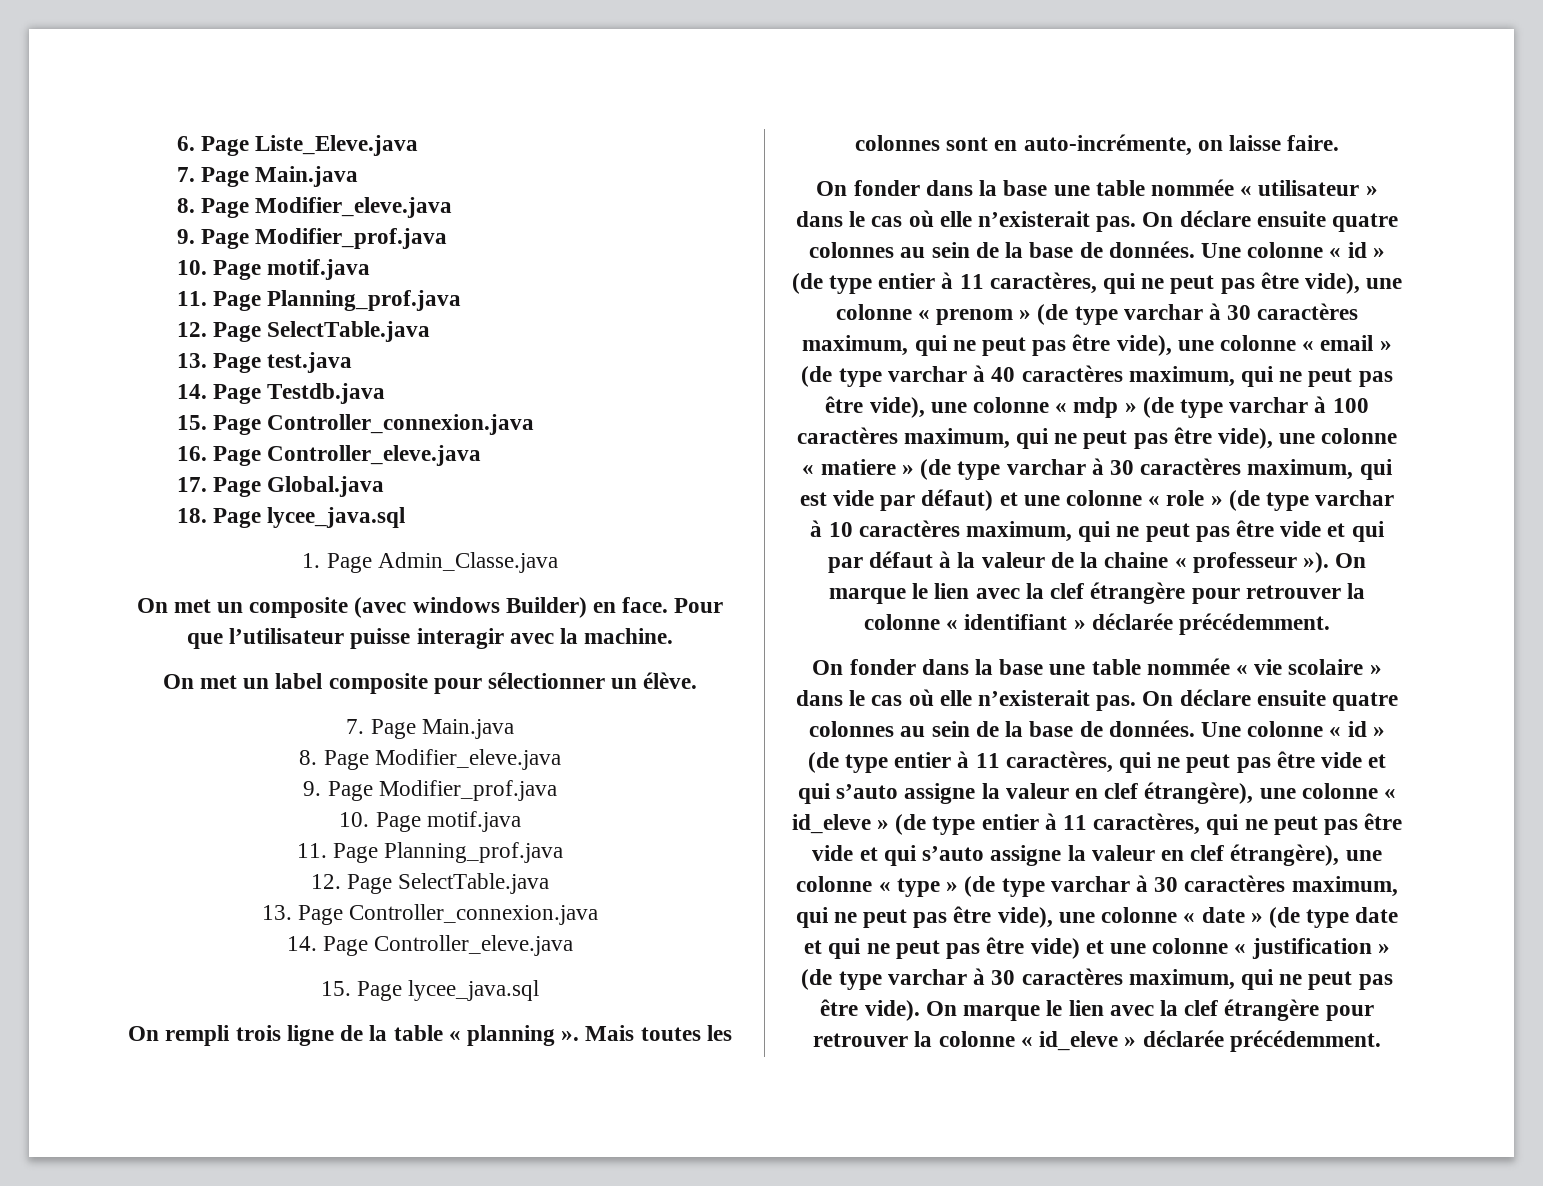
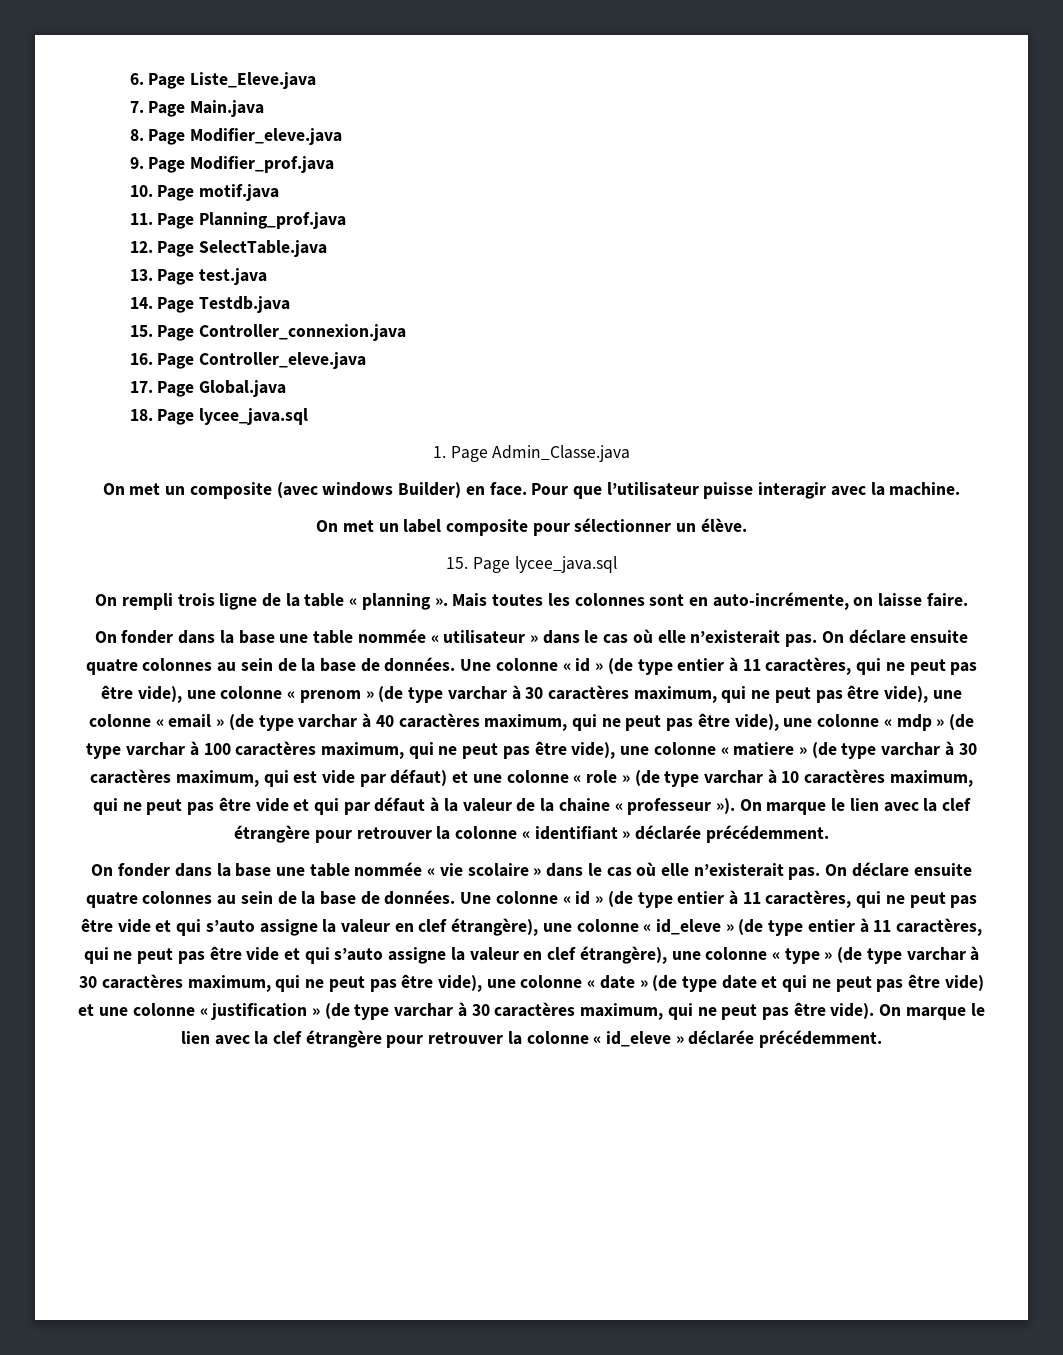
[346,719,514,739] [299,749,561,770] [303,780,557,801] [339,811,521,832] [296,842,564,863] [310,873,550,894] [261,904,599,925] [286,935,574,956] // 7. Page Main.java // 8. Page Modifier_eleve.java // 9. Page Modifier_prof.java // 10. Page motif.java // 11. Page Planning_prof.java // 12. Page SelectTable.java // 13. Page Controller_connexion.java // 14. Page Controller_eleve.java -> (747, 525) none

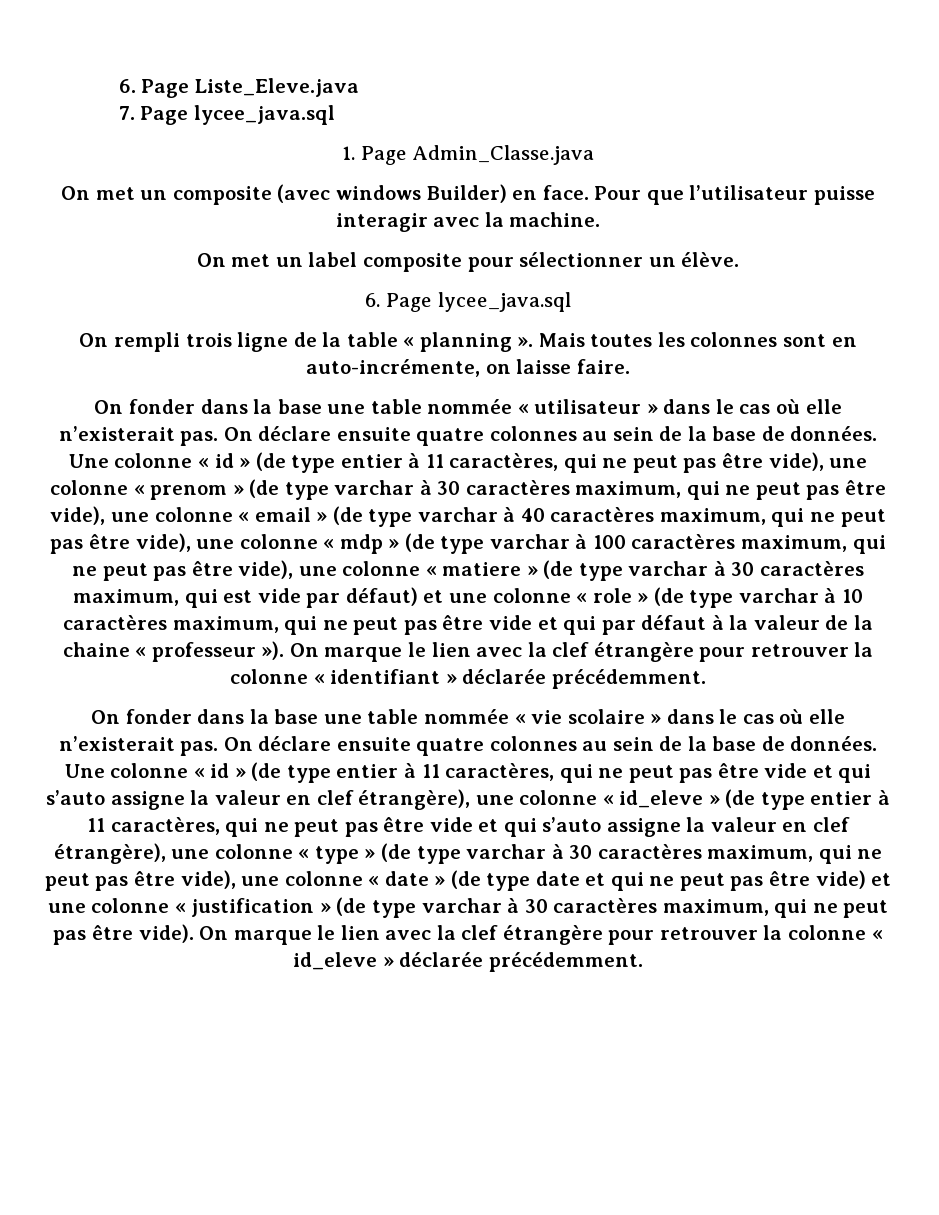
[189,100,264,117] [129,128,342,145] [129,156,334,173] [129,184,279,201] [129,212,346,229] [129,240,327,257] [129,268,267,285] [129,296,290,313] [129,324,406,341] [129,352,366,369] [129,380,286,397] [129,409,195,425] Main.java // 8. Page Modifier_eleve.java // 9. Page Modifier_prof.java // 10. Page motif.java // 11. Page Planning_prof.java // 12. Page SelectTable.java // 13. Page test.java // 14. Page Testdb.java // 15. Page Controller_connexion.java // 16. Page Controller_eleve.java // 17. Page Global.java // 18. Page -> (189, 115) none
[446,557,469,569] 15. -> [365,293,381,307] 6.

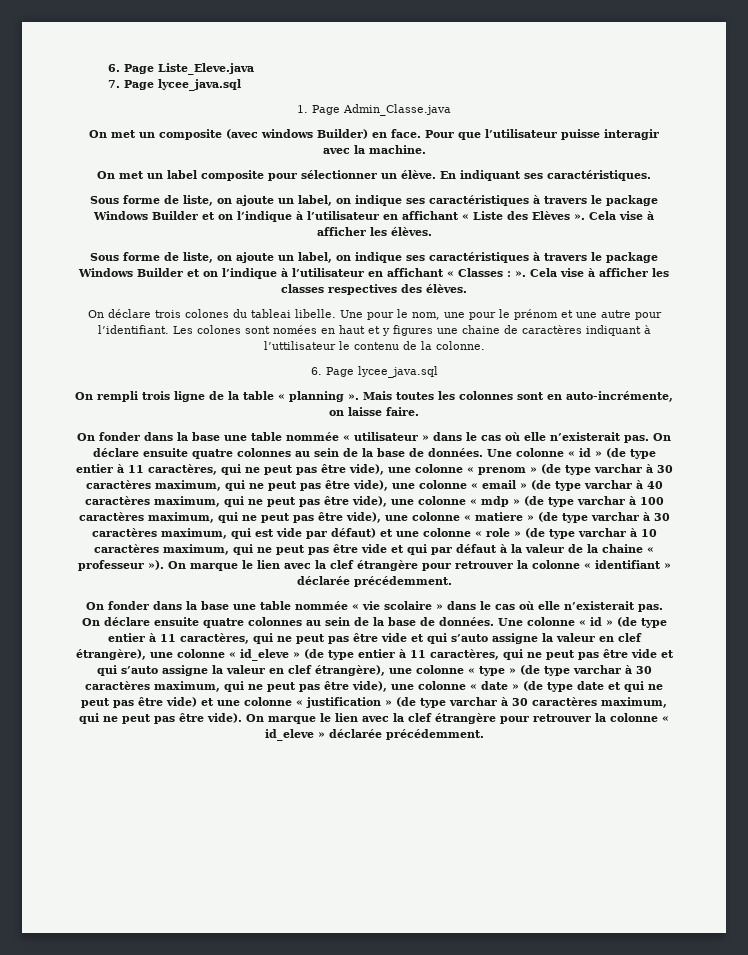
(740, 259) none -> [440,170,651,181] [90,195,658,206] [93,211,654,222] [316,227,432,236] [90,252,658,263] [78,268,669,279] [281,284,467,295] [87,309,662,320] [97,325,651,336] [263,341,485,350] En indiquant ses caractéristiques. // Sous forme de liste, on ajoute un label, on indique ses caractéristiques à travers le package Windows Builder et on l’indique à l’utilisateur en affichant « Liste des Elèves ». Cela vise à afficher les élèves. // Sous forme de liste, on ajoute un label, on indique ses caractéristiques à travers le package Windows Builder et on l’indique à l’utilisateur en affichant « Classes : ». Cela vise à afficher les classes respectives des élèves. // On déclare trois colones du tableai libelle. Une pour le nom, une pour le prénom et une autre pour l’identifiant. Les colones sont nomées en haut et y figures une chaine de caractères indiquant à l’uttilisateur le contenu de la colonne.

